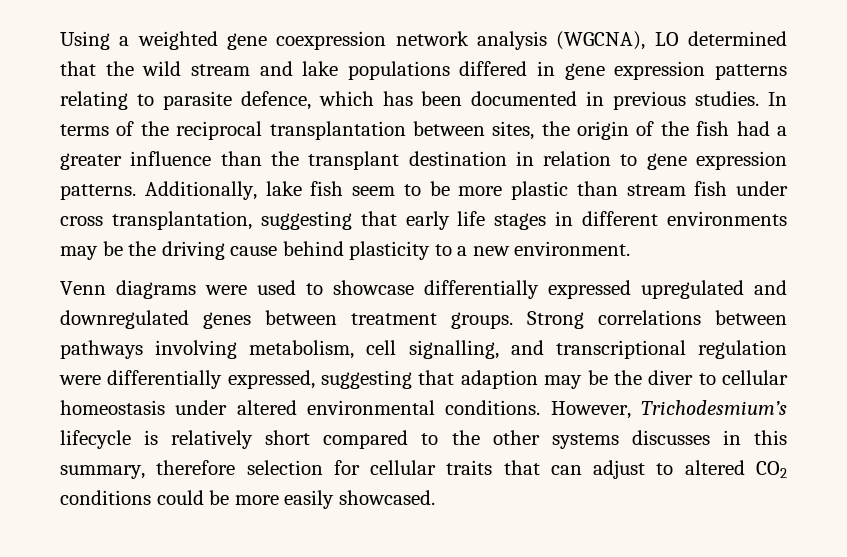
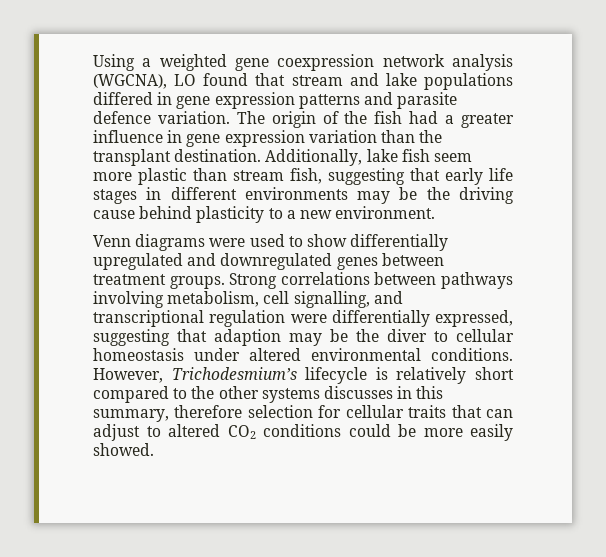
[688,31,787,46] [60,61,182,76] determined that the wild -> [203,73,286,86] found that
[60,91,787,110] [60,121,570,140] relating to parasite defence, which has been documented in previous studies. In terms of the reciprocal transplantation between sites, the -> [363,92,458,109] [93,111,265,124] and parasite defence variation. The
[220,151,787,170] [60,184,136,200] than the transplant destination in relation to gene expression patterns. -> [167,130,443,147] [93,149,262,166] in gene expression variation than the transplant destination.
[403,181,450,196] to be -> (472, 157) none
[694,181,788,196] [60,211,252,230] fish under cross transplantation, -> [290,168,322,184] fish,
[333,280,631,299] showcase differentially expressed -> [306,234,449,251] show differentially
[338,490,435,505] showcased. -> [93,443,154,456] showed.

